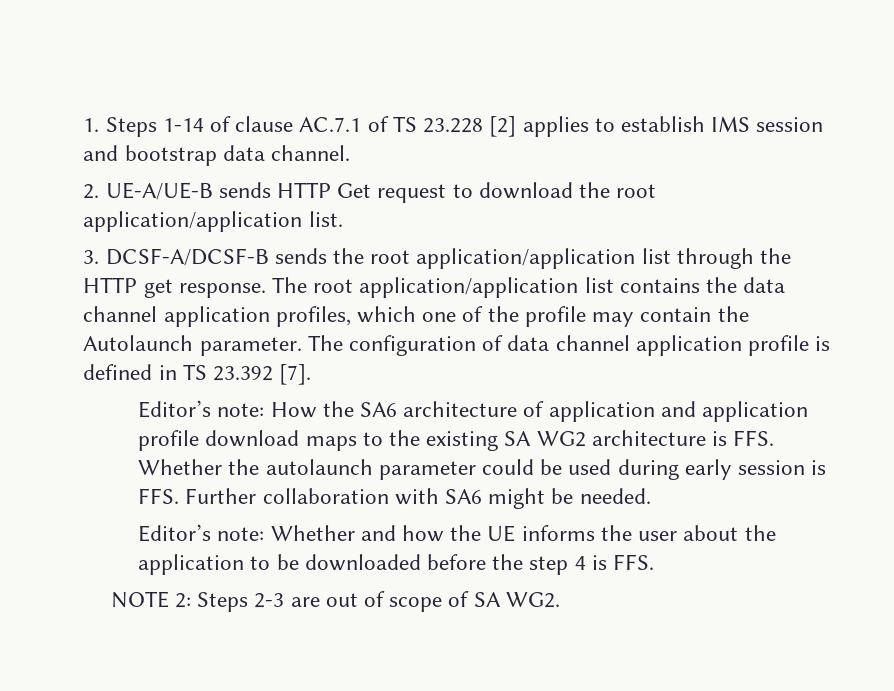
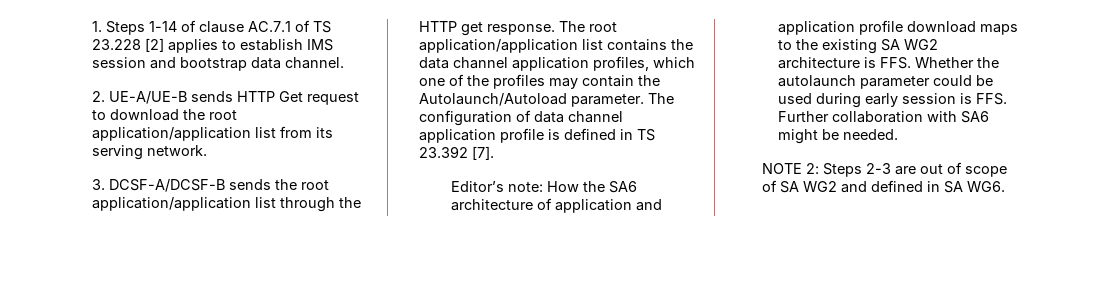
[308,211,343,227] list. -> [255,126,334,138] [92,145,208,160] list from its serving network.
[524,306,586,327] profile -> [493,74,546,89] profiles
[83,335,194,351] Autolaunch -> [419,93,568,106] Autolaunch/Autoload
[138,524,776,542] [138,554,655,575] // Editor’s note: Whether and how the UE informs the user about the application to be downloaded before the step 4 is FFS. -> (899, 134) none
[505,592,560,608] WG2. -> [803,180,1006,193] WG2 and defined in SA WG6.

